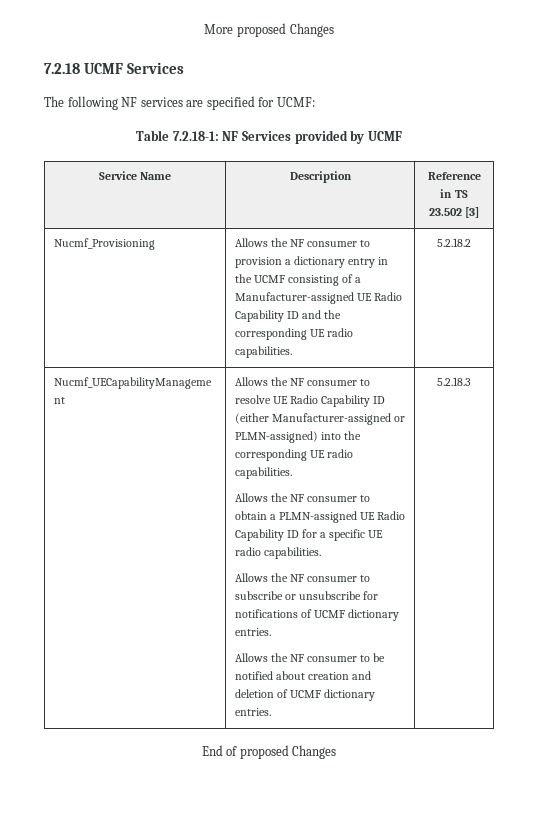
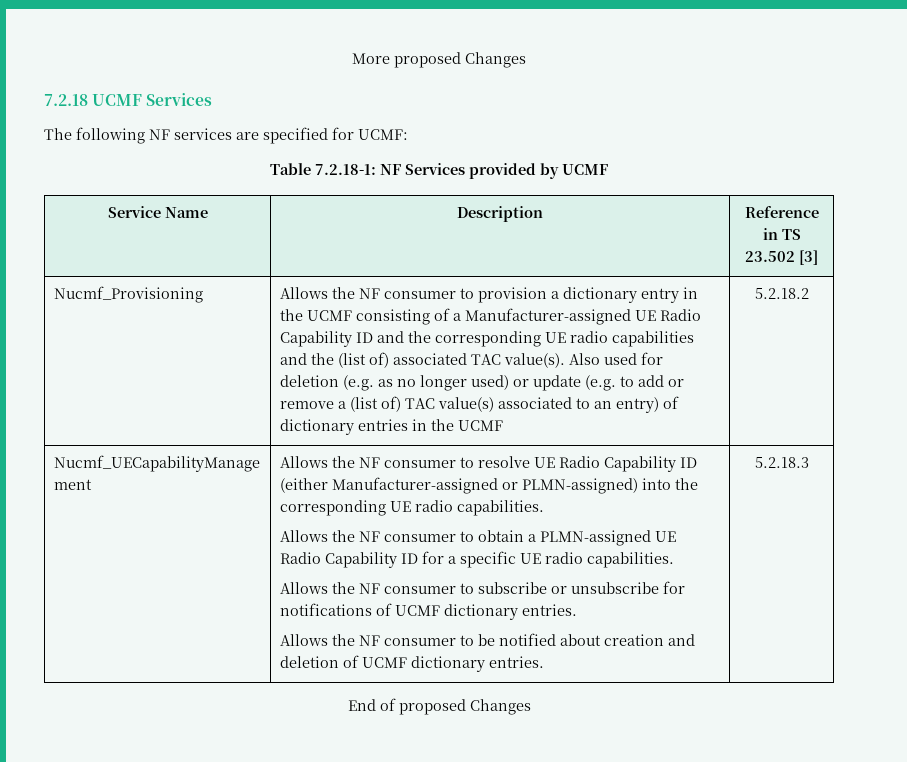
[234,346,292,358] capabilities. -> [611,331,694,347] [279,352,663,368] [279,375,684,391] [279,396,679,413] [279,419,503,435] capabilities and the (list of) associated TAC value(s). Also used for deletion (e.g. as no longer used) or update (e.g. to add or remove a (list of) TAC value(s) associated to an entry) of dictionary entries in the UCMF

